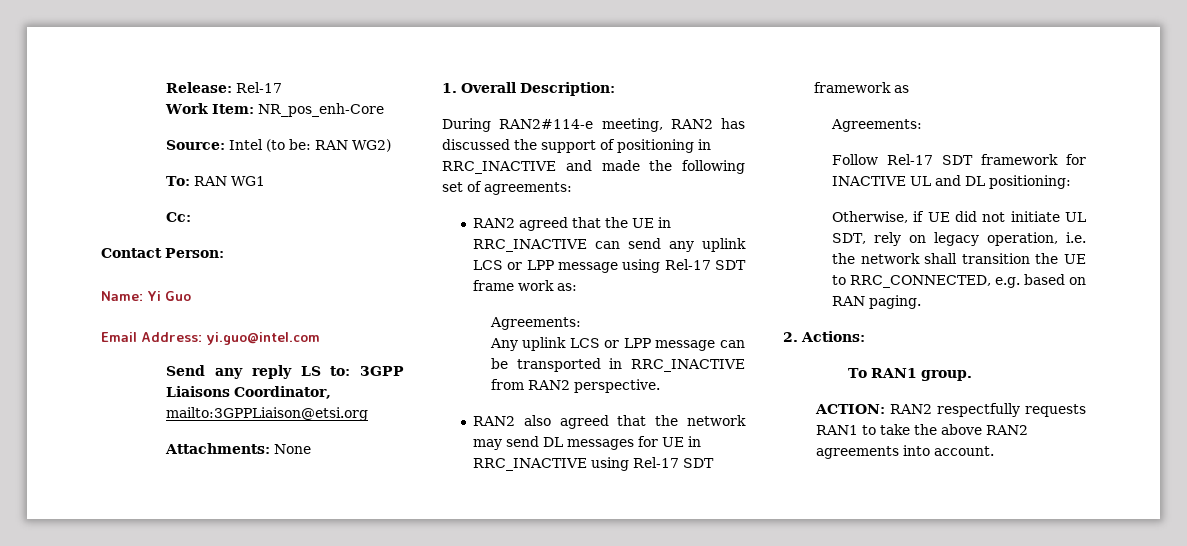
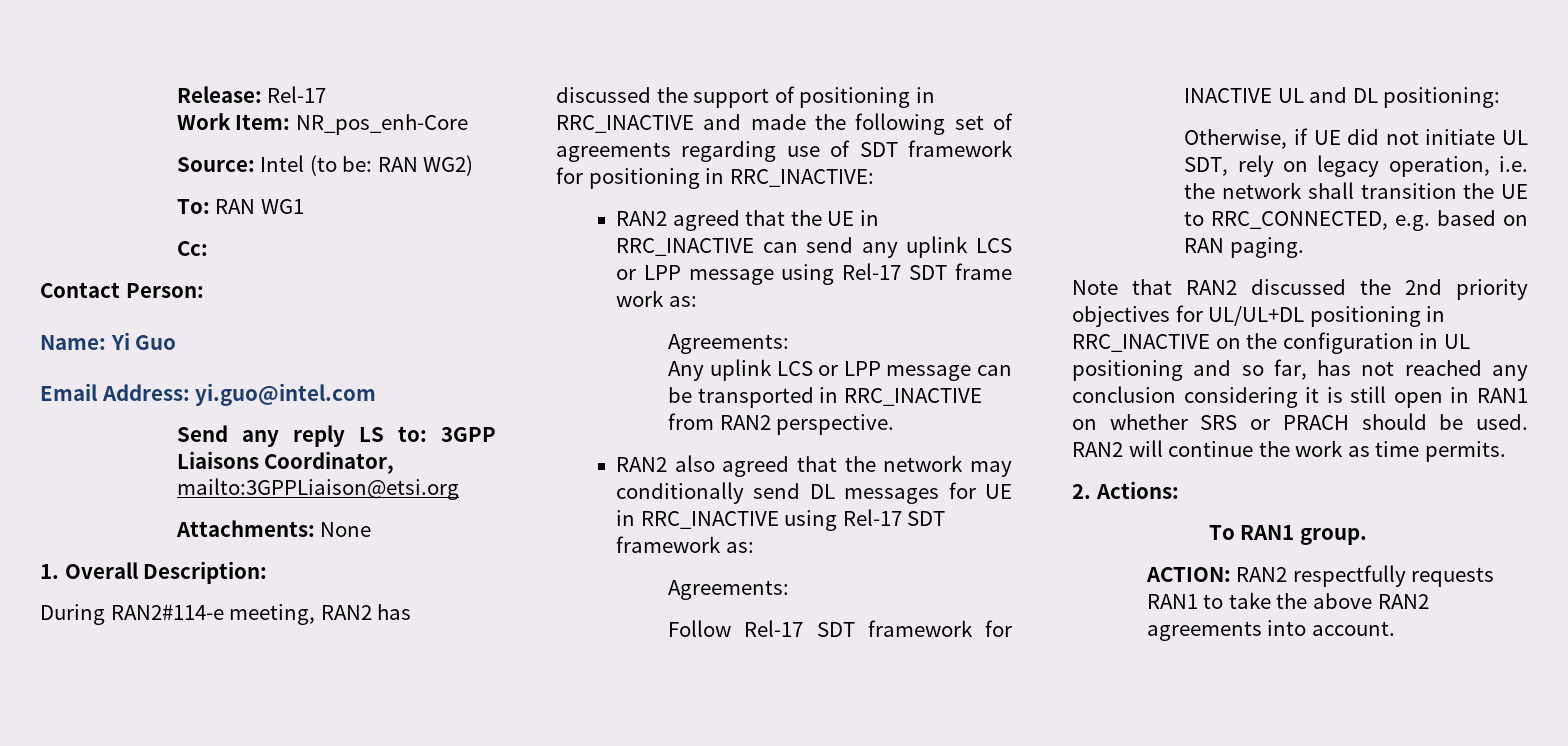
[484,182,572,195] agreements: -> [556,140,1013,162] [556,167,874,189] agreements regarding use of SDT framework for positioning in RRC_INACTIVE:
(503, 444) none -> [615,482,744,504] conditionally
[894,85,910,93] as -> [725,542,754,553] as:
(921, 302) none -> [1072,279,1528,300] [1072,305,1446,327] [1072,332,1470,354] [1072,359,1528,381] [1072,386,1528,408] [1072,413,1528,430] [1072,440,1506,462] // Note that RAN2 discussed the 2nd priority objectives for UL/UL+DL positioning in RRC_INACTIVE on the configuration in UL positioning and so far, has not reached any conclusion considering it is still open in RAN1 on whether SRS or PRACH should be used. RAN2 will continue the work as time permits.

